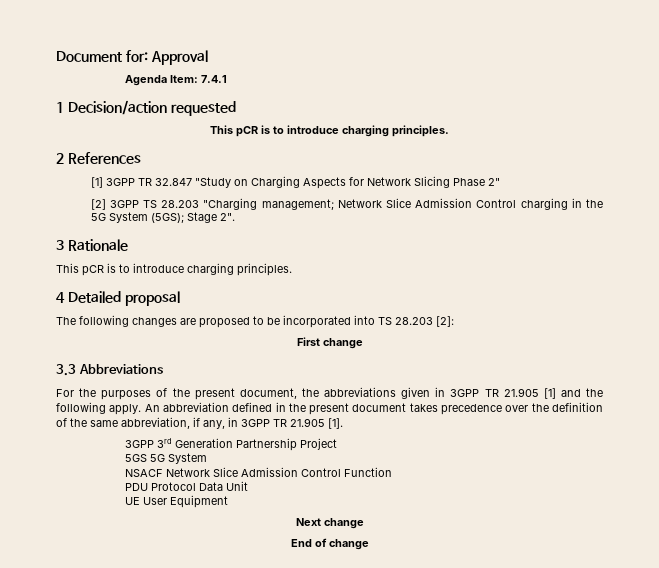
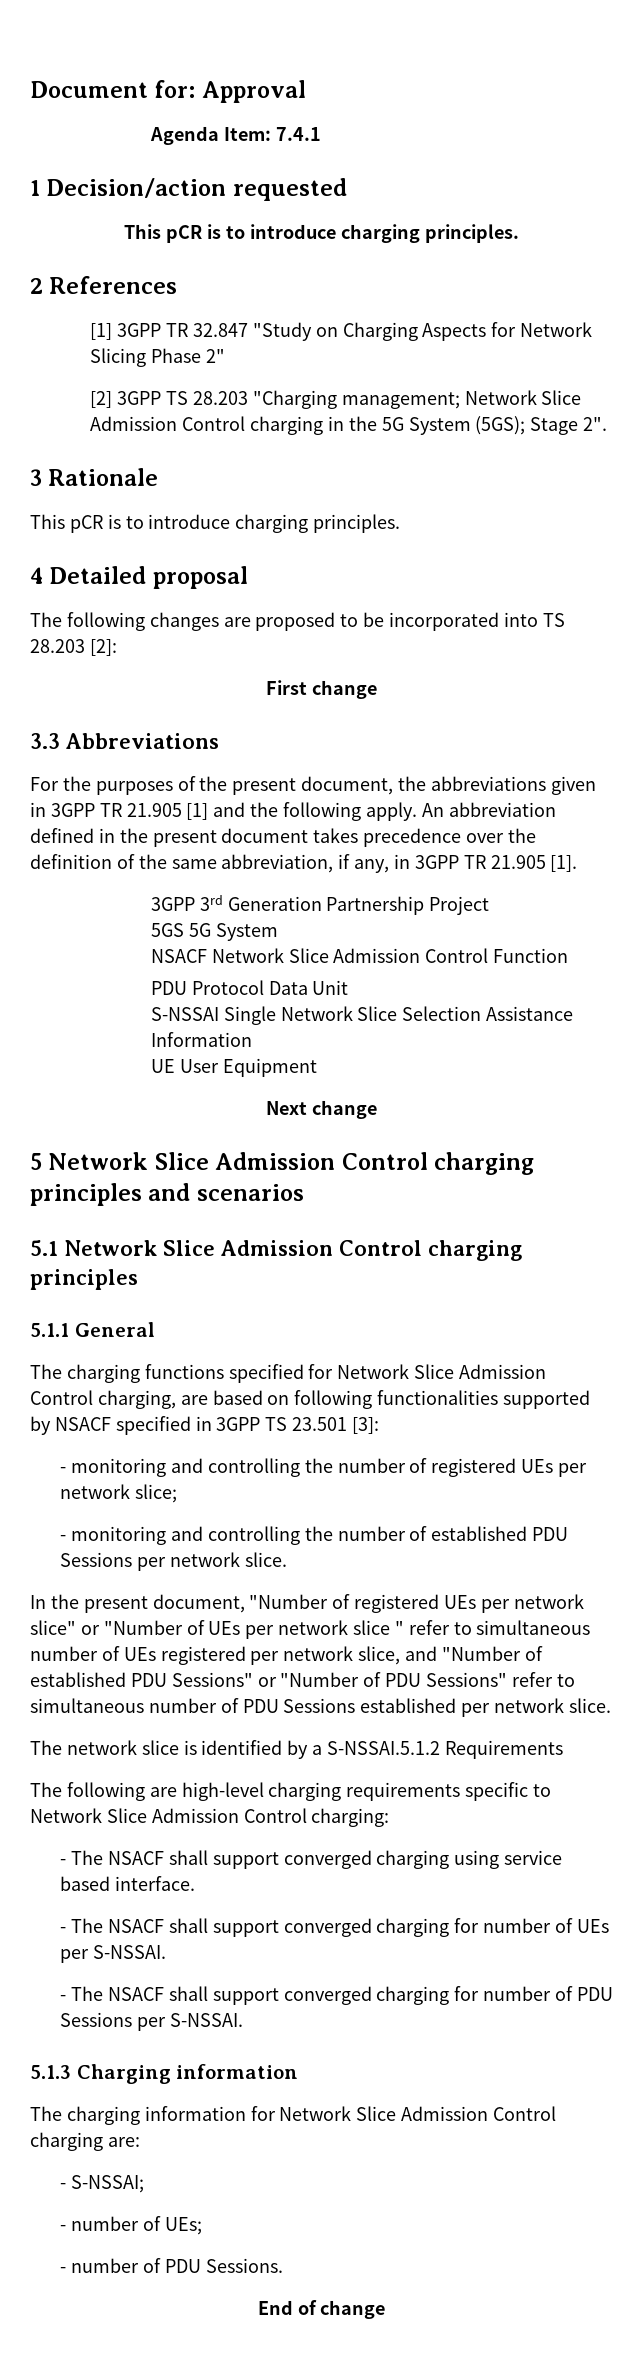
(249, 486) none -> [150,1006,574,1025] [150,1032,252,1047] // S-NSSAI Single Network Slice Selection Assistance Information
(364, 523) none -> [30,1152,535,1175] [30,1183,304,1206] [30,1240,522,1261] [30,1269,138,1290] [30,1322,155,1337] [30,1364,547,1383] [30,1390,591,1409] [30,1416,380,1435] [60,1458,587,1477] [60,1484,178,1503] [60,1526,569,1545] [60,1552,287,1571] [30,1594,584,1613] [30,1620,591,1639] [30,1646,543,1665] [30,1672,575,1687] [30,1698,611,1717] [30,1740,563,1759] [30,1782,552,1801] [30,1808,390,1827] [60,1850,563,1869] [60,1876,196,1891] [60,1918,609,1937] [60,1945,167,1963] [60,1986,613,2005] [60,2012,243,2031] [30,2064,299,2084] [30,2106,557,2125] [30,2132,140,2151] [60,2175,145,2193] [60,2216,202,2235] [60,2258,283,2273] // 5 Network Slice Admission Control charging principles and scenarios // 5.1 Network Slice Admission Control charging principles // 5.1.1 General // The charging functions specified for Network Slice Admission Control charging, are based on following functionalities supported by NSACF specified in 3GPP TS 23.501 [3]: // - monitoring and controlling the number of registered UEs per network slice; // - monitoring and controlling the number of established PDU Sessions per network slice. // In the present document, "Number of registered UEs per network slice" or "Number of UEs per network slice " refer to simultaneous number of UEs registered per network slice, and "Number of established PDU Sessions" or "Number of PDU Sessions" refer to simultaneous number of PDU Sessions established per network slice. // The network slice is identified by a S-NSSAI.5.1.2 Requirements // The following are high-level charging requirements specific to Network Slice Admission Control charging: // - The NSACF shall support converged charging using service based interface. // - The NSACF shall support converged charging for number of UEs per S-NSSAI. // - The NSACF shall support converged charging for number of PDU Sessions per S-NSSAI. // 5.1.3 Charging information // The charging information for Network Slice Admission Control charging are: // - S-NSSAI; // - number of UEs; // - number of PDU Sessions.

